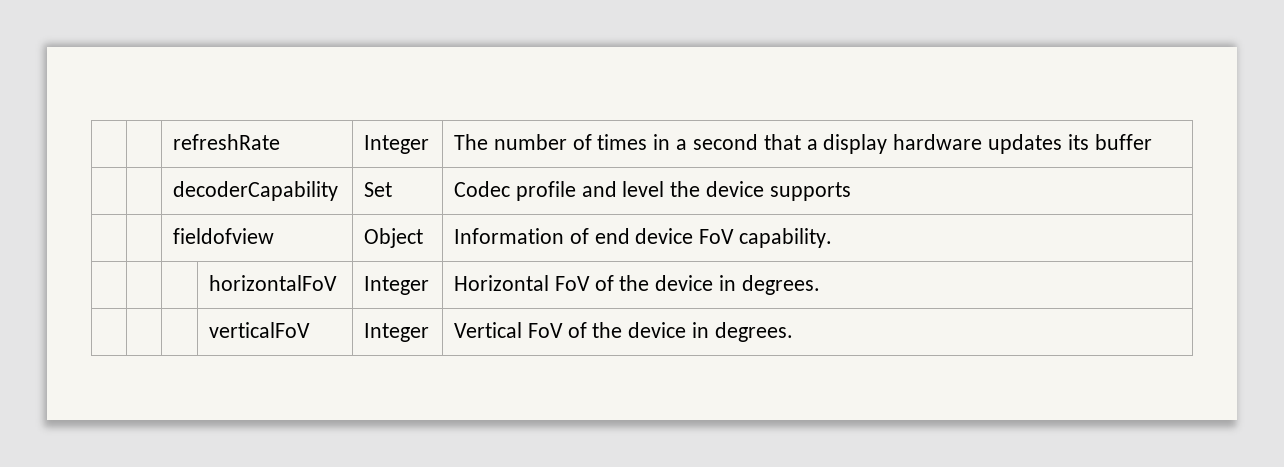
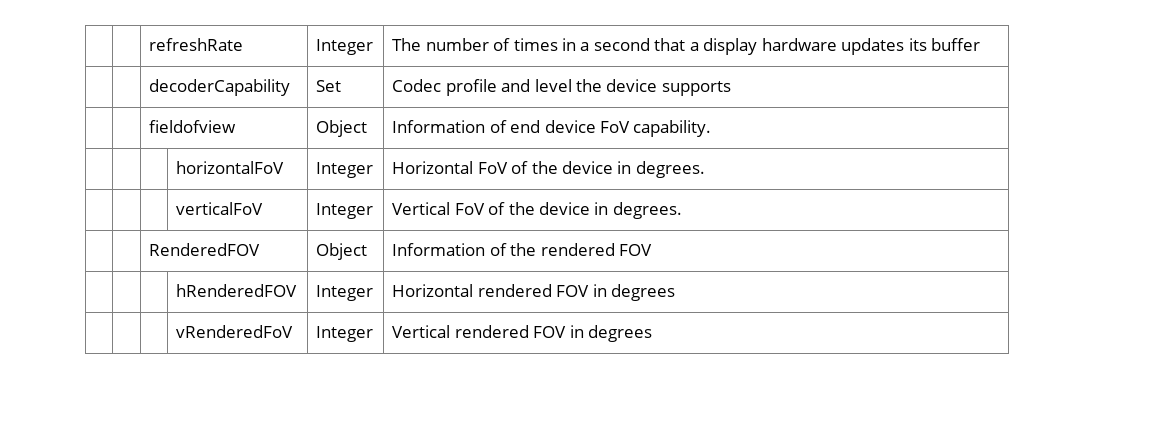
(793, 332) none -> [149,243,261,256] [316,243,368,260] [392,243,653,256] [176,284,298,297] [316,285,374,301] [392,284,676,301] [176,325,294,338] [316,326,374,342] [392,325,653,342] // | | RenderedFOV | Object | Information of the rendered FOV // | | | hRenderedFOV | Integer | Horizontal rendered FOV in degrees // | | | vRenderedFoV | Integer | Vertical rendered FOV in degrees

